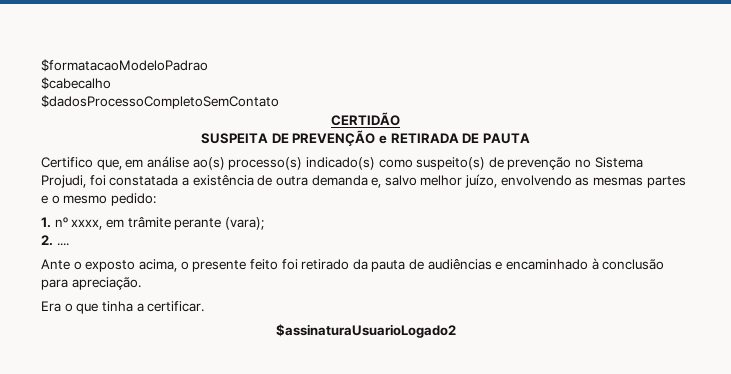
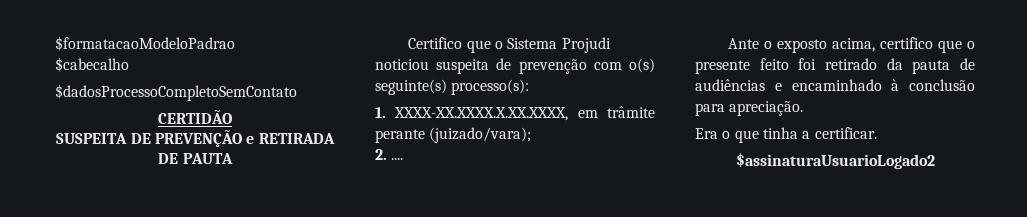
[96,156,643,170] [41,174,686,188] [41,193,156,206] que, em análise ao(s) processo(s) indicado(s) como suspeito(s) de prevenção no Sistema Projudi, foi constatada a existência de outra demanda e, salvo melhor juízo, envolvendo as mesmas partes e o mesmo pedido: -> [466,37,611,53] [375,58,655,74] [375,79,530,95] que o Sistema Projudi noticiou suspeita de prevenção com o(s) seguinte(s) processo(s):
[54,217,103,230] nº xxxx, -> [394,107,569,121] XXXX-XX.XXXX.X.XX.XXXX,
[224,217,264,230] (vara); -> [429,127,532,143] (juizado/vara);
(177, 265) none -> [880,37,963,53] certifico que

